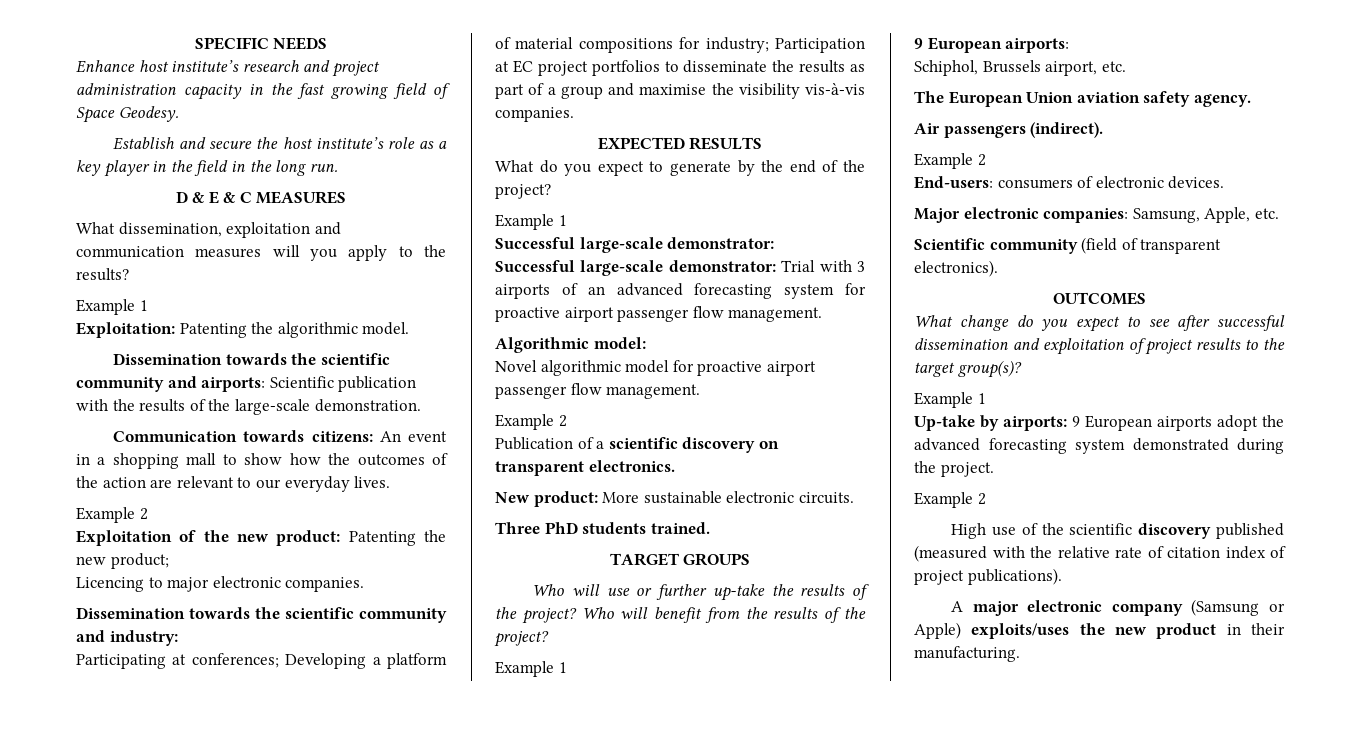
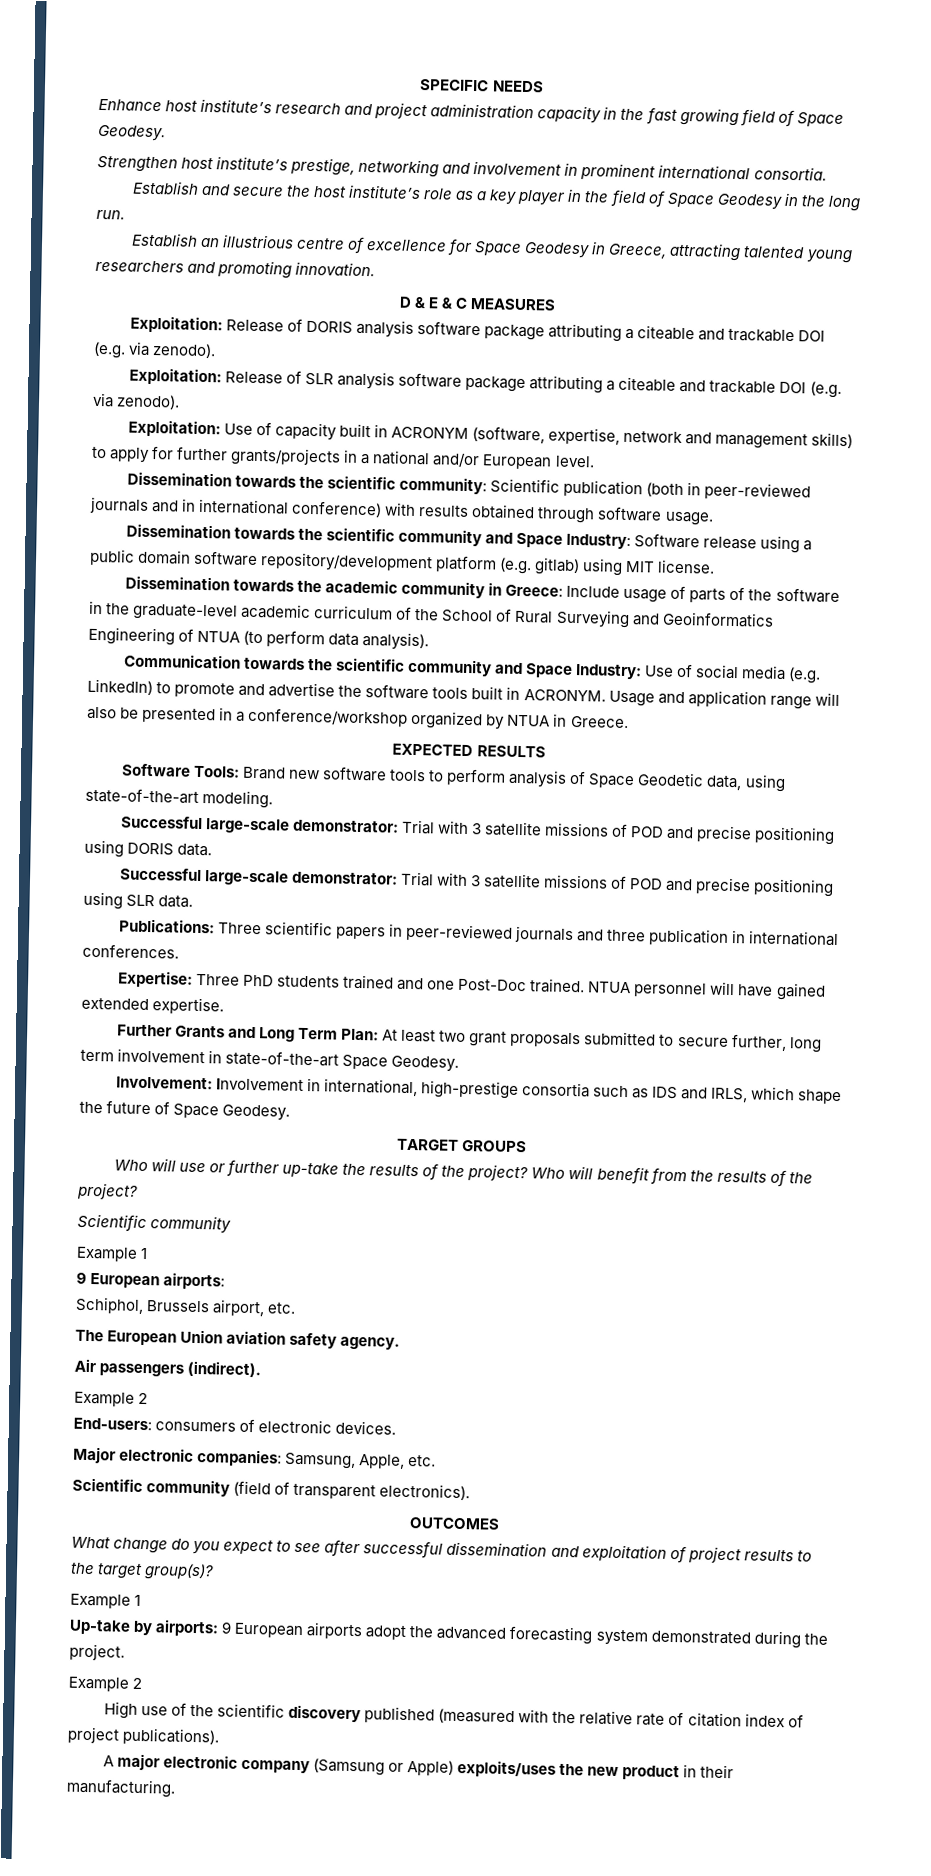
(179, 114) none -> [97,155,827,181] // Strengthen host institute’s prestige, networking and involvement in prominent international consortia.
(229, 168) none -> [647,190,783,210] of Space Geodesy
(338, 168) none -> [130,232,853,264] [95,259,376,279] // Establish an illustrious centre of excellence for Space Geodesy in Greece, attracting talented young researchers and promoting innovation.
[76,222,341,238] [76,245,446,261] [76,268,129,281] [76,299,148,315] [76,322,410,338] [113,353,390,365] [76,376,417,392] [76,399,421,415] [113,430,447,443] [76,453,449,469] [76,476,391,492] [76,507,148,523] [76,530,446,546] [76,553,169,569] [76,576,365,592] [76,607,447,623] [76,630,178,646] [76,653,447,669] [495,37,865,53] [495,60,865,76] [495,83,865,99] [495,107,574,122] [597,137,763,150] [495,160,866,176] [495,184,551,199] [495,214,567,230] [495,237,775,253] [495,260,865,276] [495,283,866,299] [495,306,823,322] [495,337,646,353] [495,360,816,376] [495,383,701,399] [495,414,567,430] [495,437,779,453] [495,460,675,476] [495,491,854,507] [495,522,710,534] What dissemination, exploitation and communication measures will you apply to the results? // Example 1 // Exploitation: Patenting the algorithmic model. // Dissemination towards the scientific community and airports: Scientific publication with the results of the large-scale demonstration. // Communication towards citizens: An event in a shopping mall to show how the outcomes of the action are relevant to our everyday lives. // Example 2 // Exploitation of the new product: Patenting the new product; // Licencing to major electronic companies. // Dissemination towards the scientific community and industry: // Participating at conferences; Developing a platform of material compositions for industry; Participation at EC project portfolios to disseminate the results as part of a group and maximise the visibility vis-à-vis companies. // EXPECTED RESULTS // What do you expect to generate by the end of the project? // Example 1 // Successful large-scale demonstrator: // Successful large-scale demonstrator: Trial with 3 airports of an advanced forecasting system for proactive airport passenger flow management. // Algorithmic model: // Novel algorithmic model for proactive airport passenger flow management. // Example 2 // Publication of a scientific discovery on transparent electronics. // New product: More sustainable electronic circuits. // Three PhD students trained. -> [129,315,826,343] [93,341,217,359] [128,367,842,398] [92,392,181,410] [127,419,854,450] [91,446,595,470] [126,471,812,501] [89,496,714,526] [125,523,813,554] [89,548,716,576] [124,575,840,603] [89,600,774,629] [88,626,430,651] [123,653,822,684] [87,678,840,710] [87,706,629,730] [392,743,546,758] [121,763,786,792] [85,787,274,809] [120,815,836,845] [84,839,213,858] [119,867,835,897] [83,891,194,910] [118,918,840,947] [82,943,179,959] [117,970,826,1001] [81,997,225,1015] [116,1024,822,1053] [80,1048,460,1072] [115,1076,843,1105] [79,1100,291,1121] Exploitation: Release of DORIS analysis software package attributing a citeable and trackable DOI (e.g. via zenodo). // Exploitation: Release of SLR analysis software package attributing a citeable and trackable DOI (e.g. via zenodo). // Exploitation: Use of capacity built in ACRONYM (software, expertise, network and management skills) to apply for further grants/projects in a national and/or European level. // Dissemination towards the scientific community: Scientific publication (both in peer-reviewed journals and in international conference) with results obtained through software usage. // Dissemination towards the scientific community and Space Industry: Software release using a public domain software repository/development platform (e.g. gitlab) using MIT license. // Dissemination towards the academic community in Greece: Include usage of parts of the software in the graduate-level academic curriculum of the School of Rural Surveying and Geoinformatics Engineering of NTUA (to perform data analysis). // Communication towards the scientific community and Space Industry: Use of social media (e.g. LinkedIn) to promote and advertise the software tools built in ACRONYM. Usage and application range will also be presented in a conference/workshop organized by NTUA in Greece. // EXPECTED RESULTS // Software Tools: Brand new software tools to perform analysis of Space Geodetic data, using state-of-the-art modeling. // Successful large-scale demonstrator: Trial with 3 satellite missions of POD and precise positioning using DORIS data. // Successful large-scale demonstrator: Trial with 3 satellite missions of POD and precise positioning using SLR data. // Publications: Three scientific papers in peer-reviewed journals and three publication in international conferences. // Expertise: Three PhD students trained and one Post-Doc trained. NTUA personnel will have gained extended expertise. // Further Grants and Long Term Plan: At least two grant proposals submitted to secure further, long term involvement in state-of-the-art Space Geodesy. // Involvement: Involvement in international, high-prestige consortia such as IDS and IRLS, which shape the future of Space Geodesy.
(549, 639) none -> [77,1213,232,1234] // Scientific community

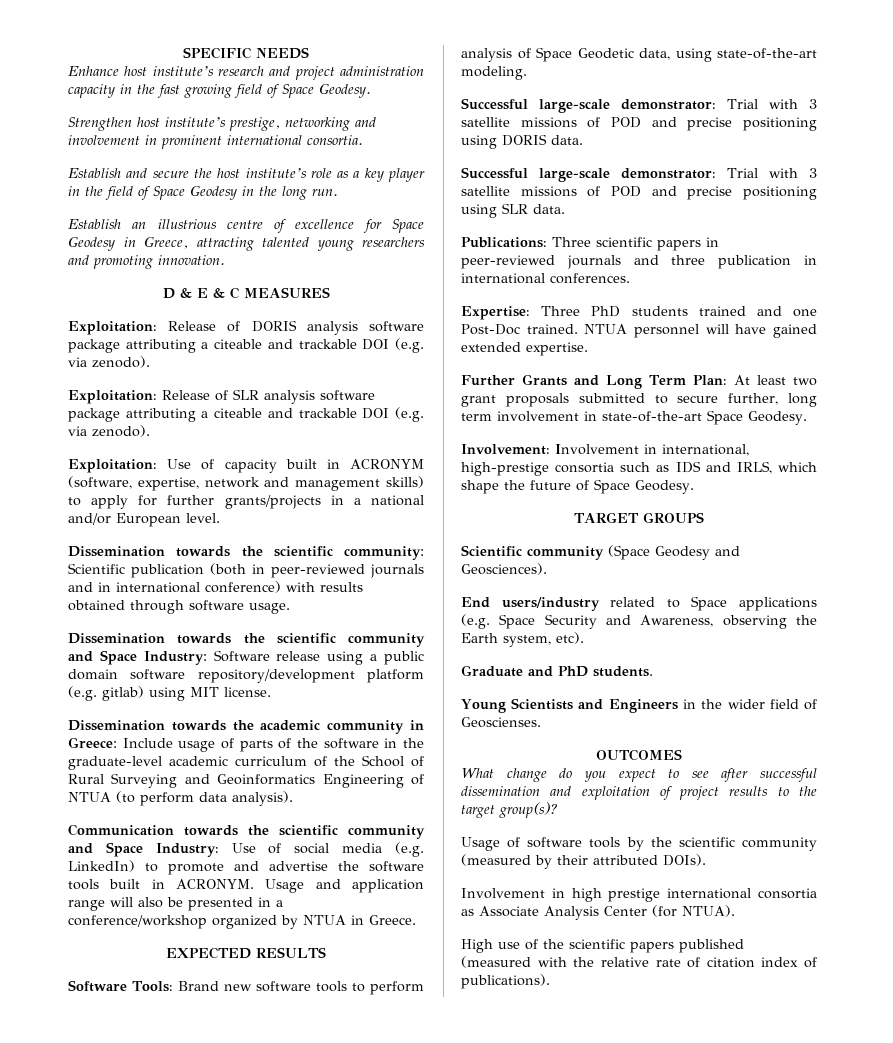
[113,1158,813,1188] [77,1182,138,1200] [77,1213,232,1234] [76,1246,149,1262] [76,1272,226,1290] [75,1296,297,1317] [75,1329,401,1350] [74,1358,262,1378] [74,1391,149,1407] [73,1417,397,1435] [73,1446,437,1470] [72,1477,471,1501] Who will use or further up-take the results of the project? Who will benefit from the results of the project? // Scientific community // Example 1 // 9 European airports: // Schiphol, Brussels airport, etc. // The European Union aviation safety agency. // Air passengers (indirect). // Example 2 // End-users: consumers of electronic devices. // Major electronic companies: Samsung, Apple, etc. // Scientific community (field of transparent electronics). -> [461,545,740,560] [461,563,547,575] [461,596,817,611] [461,614,817,629] [461,632,584,647] [461,665,653,677] [461,698,817,713] [461,717,541,728] Scientific community (Space Geodesy and Geosciences). // End users/industry related to Space applications (e.g. Space Security and Awareness, observing the Earth system, etc). // Graduate and PhD students. // Young Scientists and Engineers in the wider field of Geoscienses.
[70,1593,142,1609] [69,1619,828,1649] [69,1643,125,1661] [68,1676,143,1692] Example 1 // Up-take by airports: 9 European airports adopt the advanced forecasting system demonstrated during the project. // Example 2 -> [461,837,817,851] [461,854,706,869] [461,888,817,902] [461,905,735,920] Usage of software tools by the scientific community (measured by their attributed DOIs). // Involvement in high prestige international consortia as Associate Analysis Center (for NTUA).
[288,1704,362,1723] discovery -> [630,942,674,953] papers
[67,1726,120,1744] project -> (817, 962) none
[102,1753,735,1781] [66,1778,176,1798] // A major electronic company (Samsung or Apple) exploits/uses the new product in their manufacturing. -> (550, 981) none

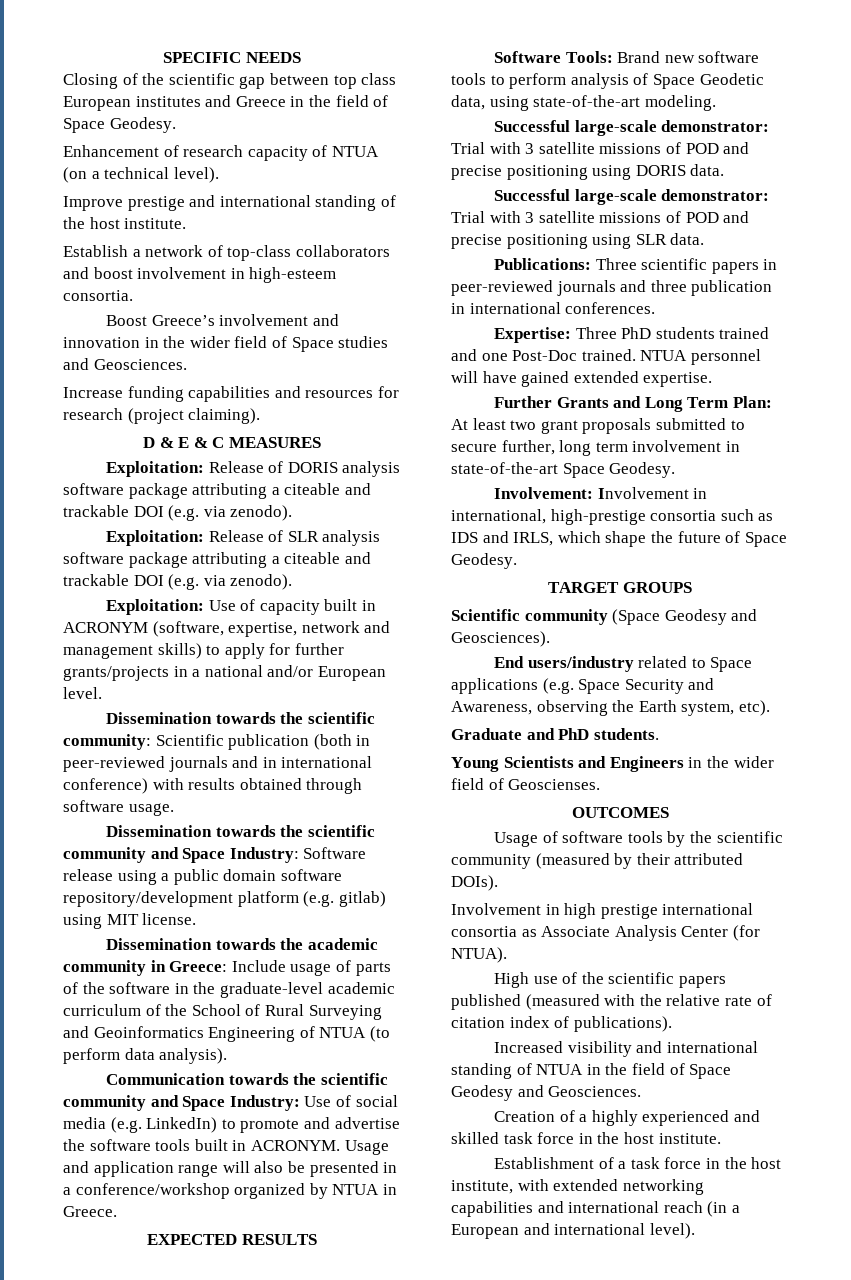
[68,66,425,80] [68,84,371,98] [68,117,376,131] [68,135,363,149] [68,168,426,182] [68,186,338,200] [68,219,424,233] [68,237,425,251] [68,255,225,269] Enhance host institute’s research and project administration capacity in the fast growing field of Space Geodesy. // Strengthen host institute’s prestige, networking and involvement in prominent international consortia. // Establish and secure the host institute’s role as a key player in the field of Space Geodesy in the long run. // Establish an illustrious centre of excellence for Space Geodesy in Greece, attracting talented young researchers and promoting innovation. -> [63,73,397,89] [63,95,389,111] [63,117,176,133] [63,145,379,161] [63,167,219,183] [63,195,396,211] [63,217,187,229] [63,245,390,261] [63,267,337,283] [63,290,133,301] [105,314,339,326] [63,336,389,352] [63,358,187,370] [63,386,399,402] [63,408,261,424] Closing of the scientific gap between top class European institutes and Greece in the field of Space Geodesy. // Enhancement of research capacity of NTUA (on a technical level). // Improve prestige and international standing of the host institute. // Establish a network of top-class collaborators and boost involvement in high-esteem consortia. // Boost Greece’s involvement and innovation in the wider field of Space studies and Geosciences. // Increase funding capabilities and resources for research (project claiming).
[461,768,817,782] [461,786,817,800] [461,802,558,818] // What change do you expect to see after successful dissemination and exploitation of project results to the target group(s)? -> (669, 812) none
(550, 981) none -> [493,1041,758,1057] [451,1063,732,1079] [451,1085,642,1101] [493,1110,760,1126] [451,1132,721,1144] [493,1157,782,1169] [451,1179,704,1195] [451,1201,740,1217] [451,1223,695,1239] // Increased visibility and international standing of NTUA in the field of Space Geodesy and Geosciences. // Creation of a highly experienced and skilled task force in the host institute. // Establishment of a task force in the host institute, with extended networking capabilities and international reach (in a European and international level).

